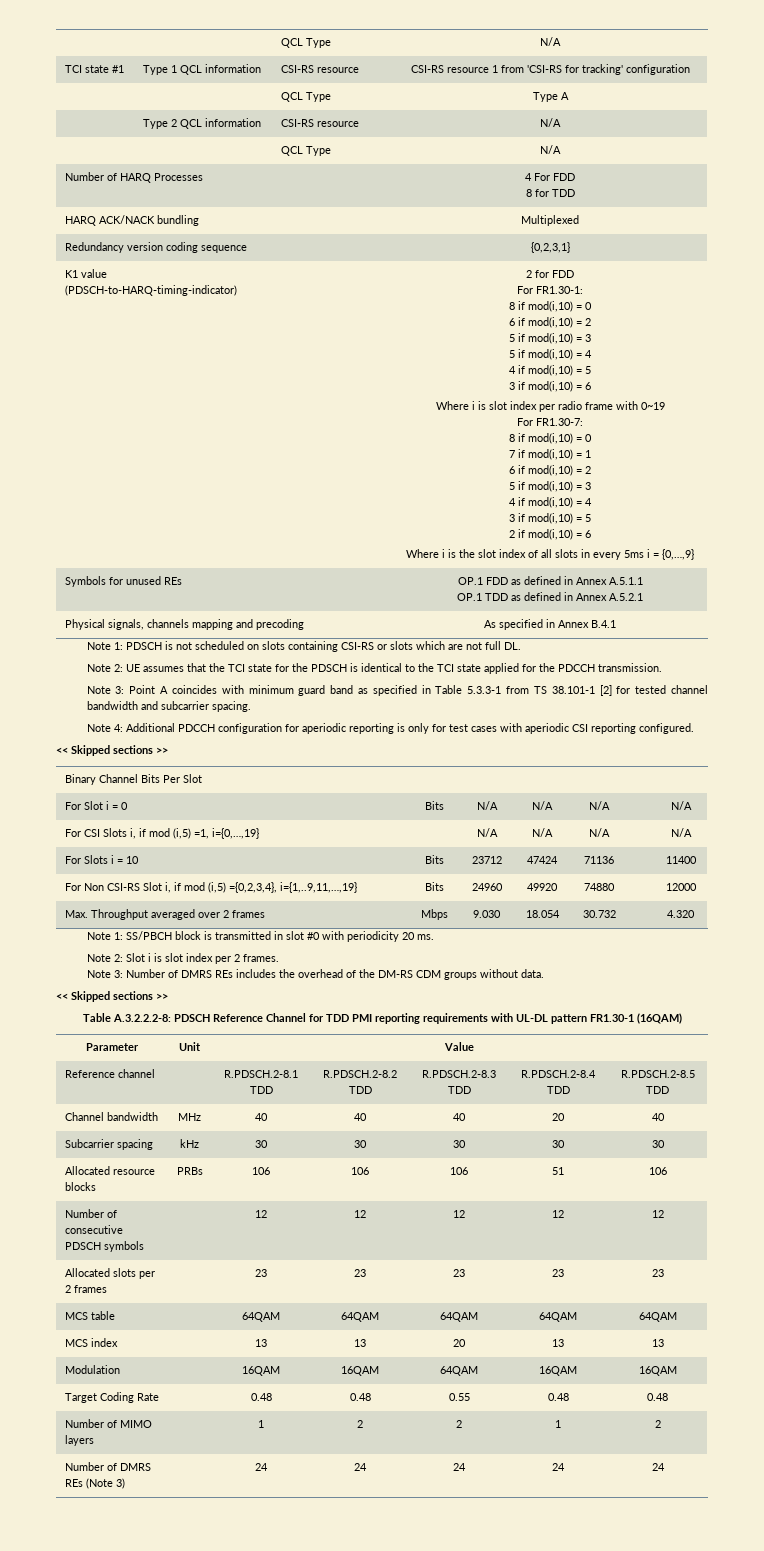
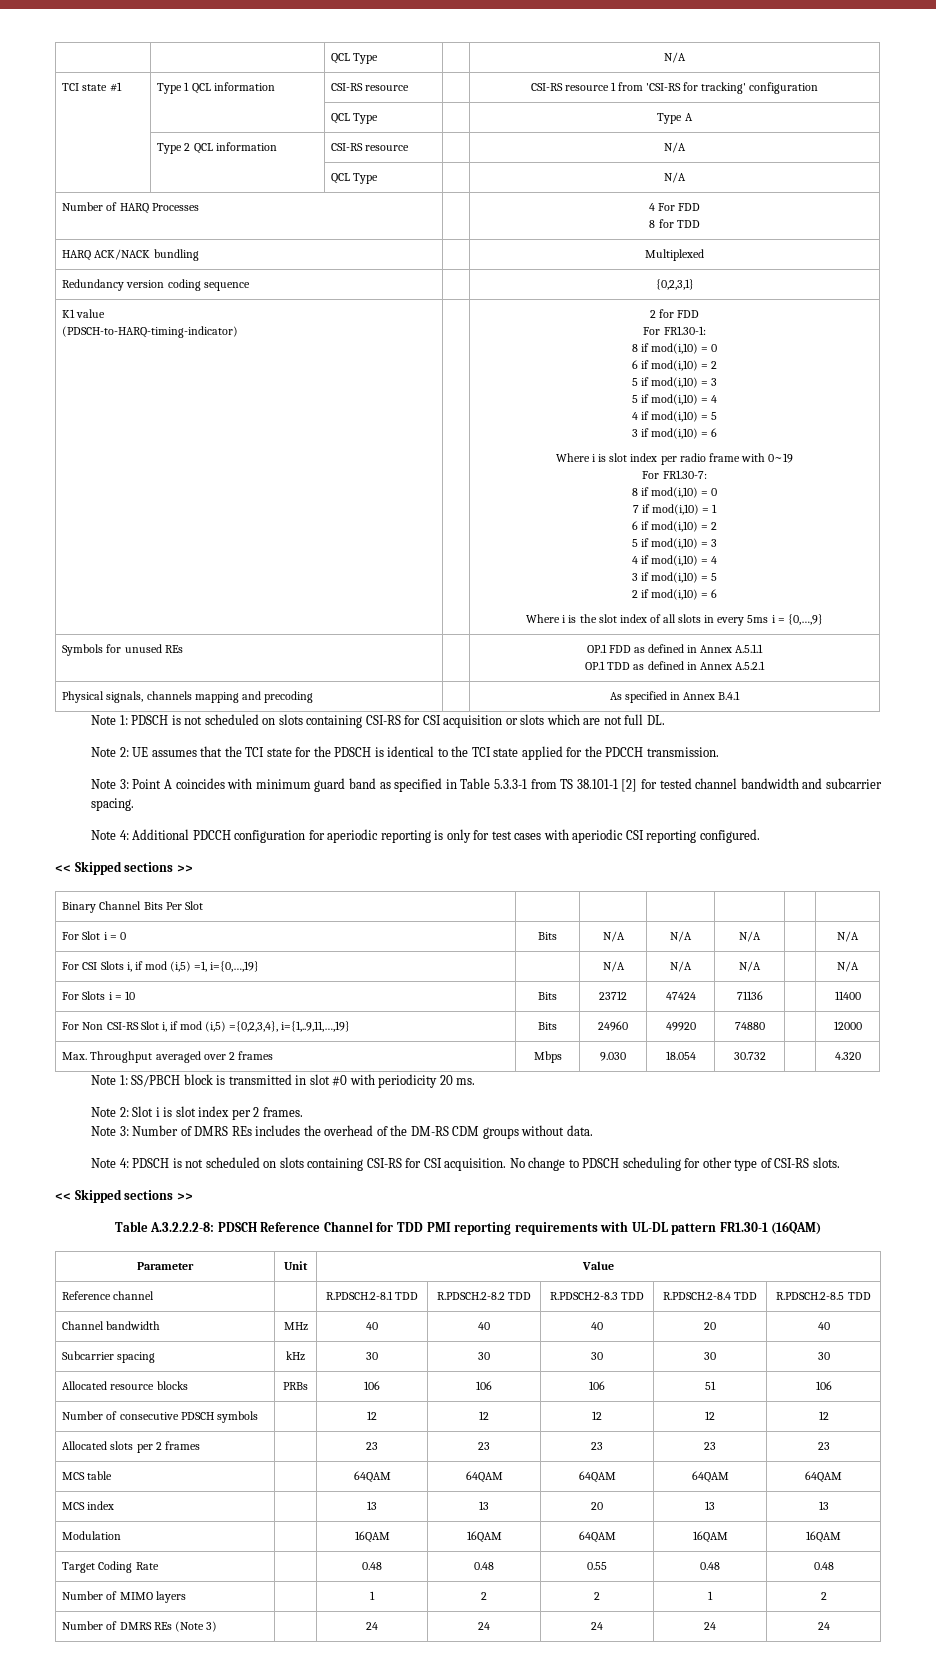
(374, 646) none -> [404,715,503,728] for CSI acquisition
(544, 973) none -> [91,1157,840,1171] // Note 4: PDSCH is not scheduled on slots containing CSI-RS for CSI acquisition. No change to PDSCH scheduling for other type of CSI-RS slots.

